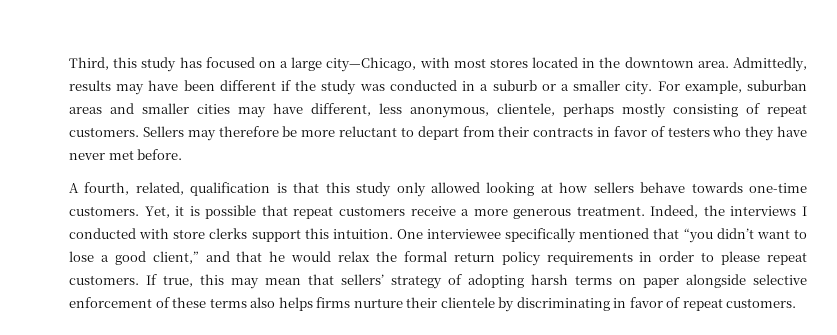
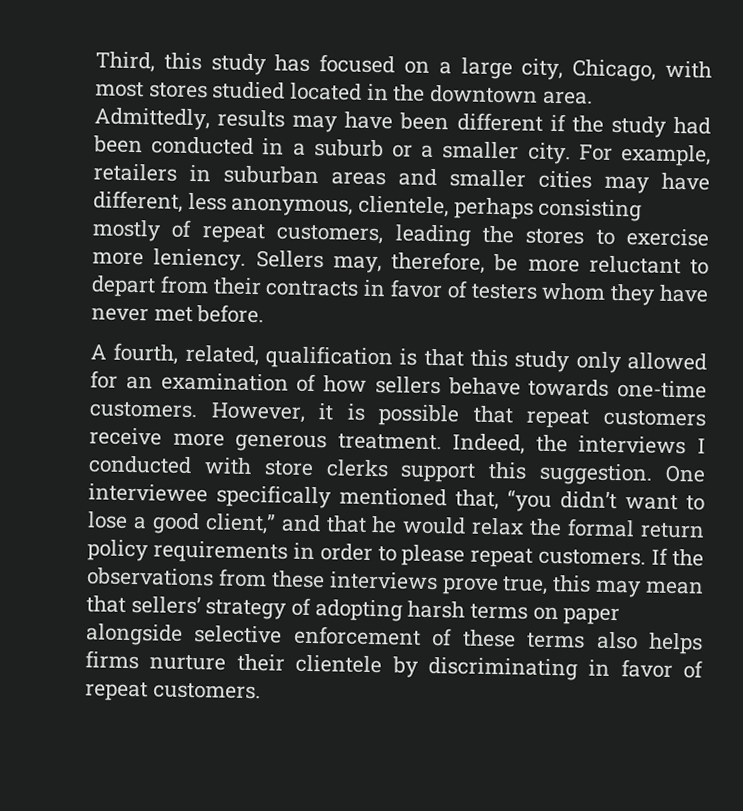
[326,57,417,72] city—Chicago, -> [521,58,657,82] city, Chicago,
(528, 63) none -> [212,81,286,100] studied
[359,84,385,91] was -> [672,116,711,135] [93,135,143,154] had been
(742, 87) none -> [93,163,211,182] retailers in
[622,103,807,118] [69,126,279,141] mostly consisting of repeat customers. Sellers may therefore -> [538,198,643,222] [92,219,709,247] [92,248,485,274] consisting mostly of repeat customers, leading the stores to exercise more leniency. Sellers may, therefore,
[712,126,742,137] who -> [541,282,607,301] whom
[486,182,553,196] looking at -> [90,370,317,393] for an examination of
[144,206,170,218] Yet, -> [210,402,306,423] However,
[461,209,470,216] a -> (162, 436) none
[332,229,393,239] intuition. -> [539,462,654,486] suggestion.
[653,228,680,239] that -> [455,489,499,511] that,
(157, 279) none -> [672,549,705,567] [86,567,499,596] the observations from these interviews prove

